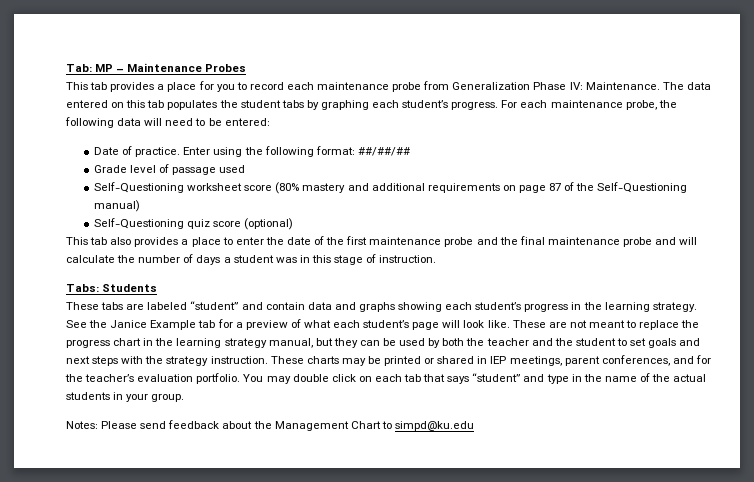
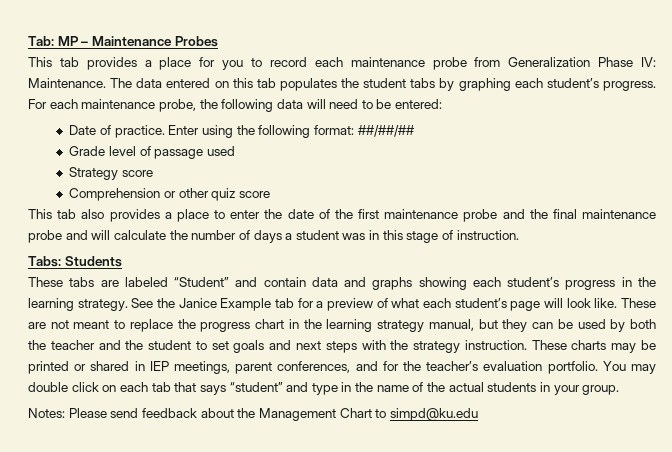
[94,182,688,194] [94,200,141,212] [94,218,185,229] Self-Questioning worksheet score (80% mastery and additional requirements on page 87 of the Self-Questioning manual) // Self-Questioning -> [69,167,154,180] [69,188,209,201] Strategy score // Comprehension or other
[244,218,294,230] (optional) -> (271, 194) none
[190,301,239,310] “student” -> [174,277,230,287] “Student”

